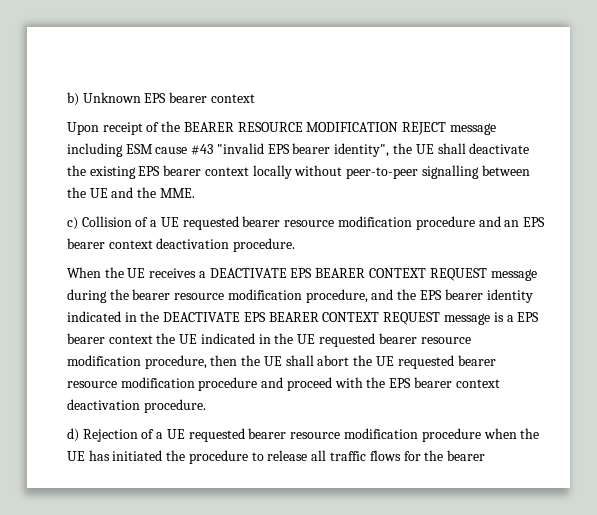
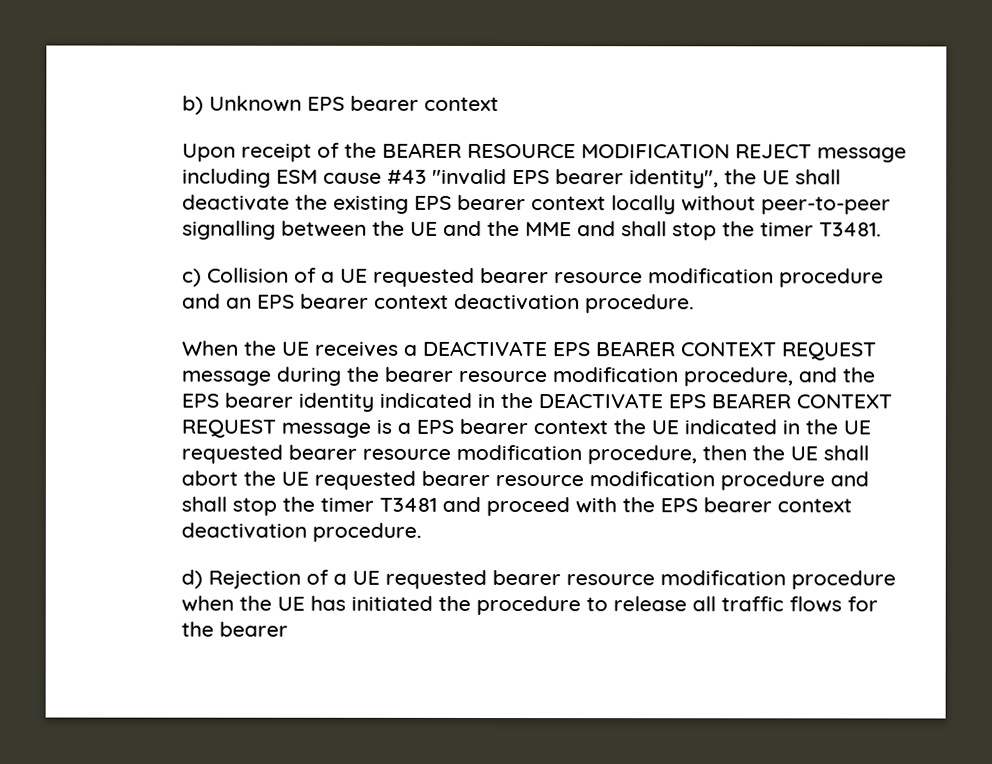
[159,188,195,198] MME. -> [525,221,883,241] MME and shall stop the timer T3481.
(284, 382) none -> [181,496,482,516] shall stop the timer T3481 and

